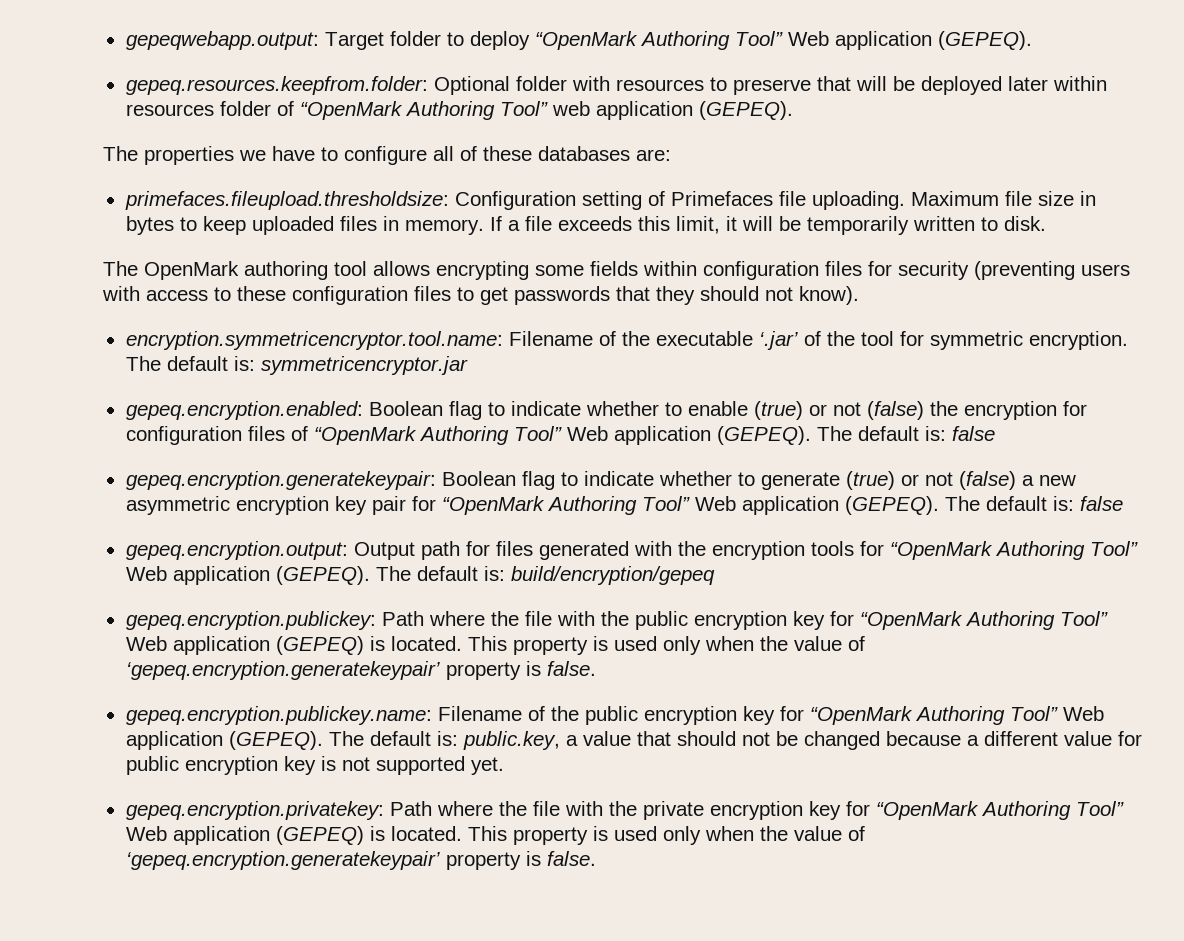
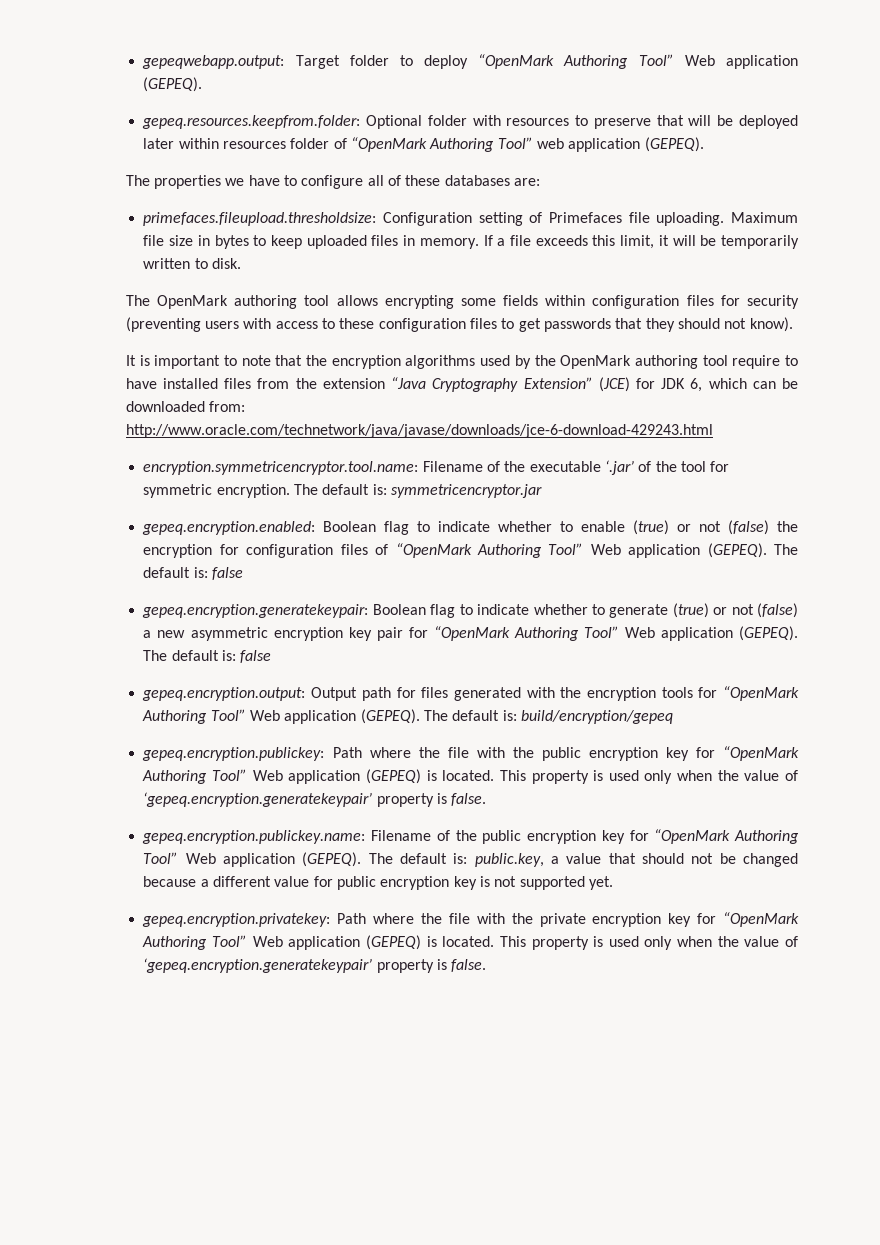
(860, 295) none -> [125,355,799,369] [125,377,799,392] [125,401,246,412] [125,424,713,438] // It is important to note that the encryption algorithms used by the OpenMark authoring tool require to have installed files from the extension “Java Cryptography Extension” (JCE) for JDK 6, which can be downloaded from: http://www.oracle.com/technetwork/java/javase/downloads/jce-6-download-429243.html

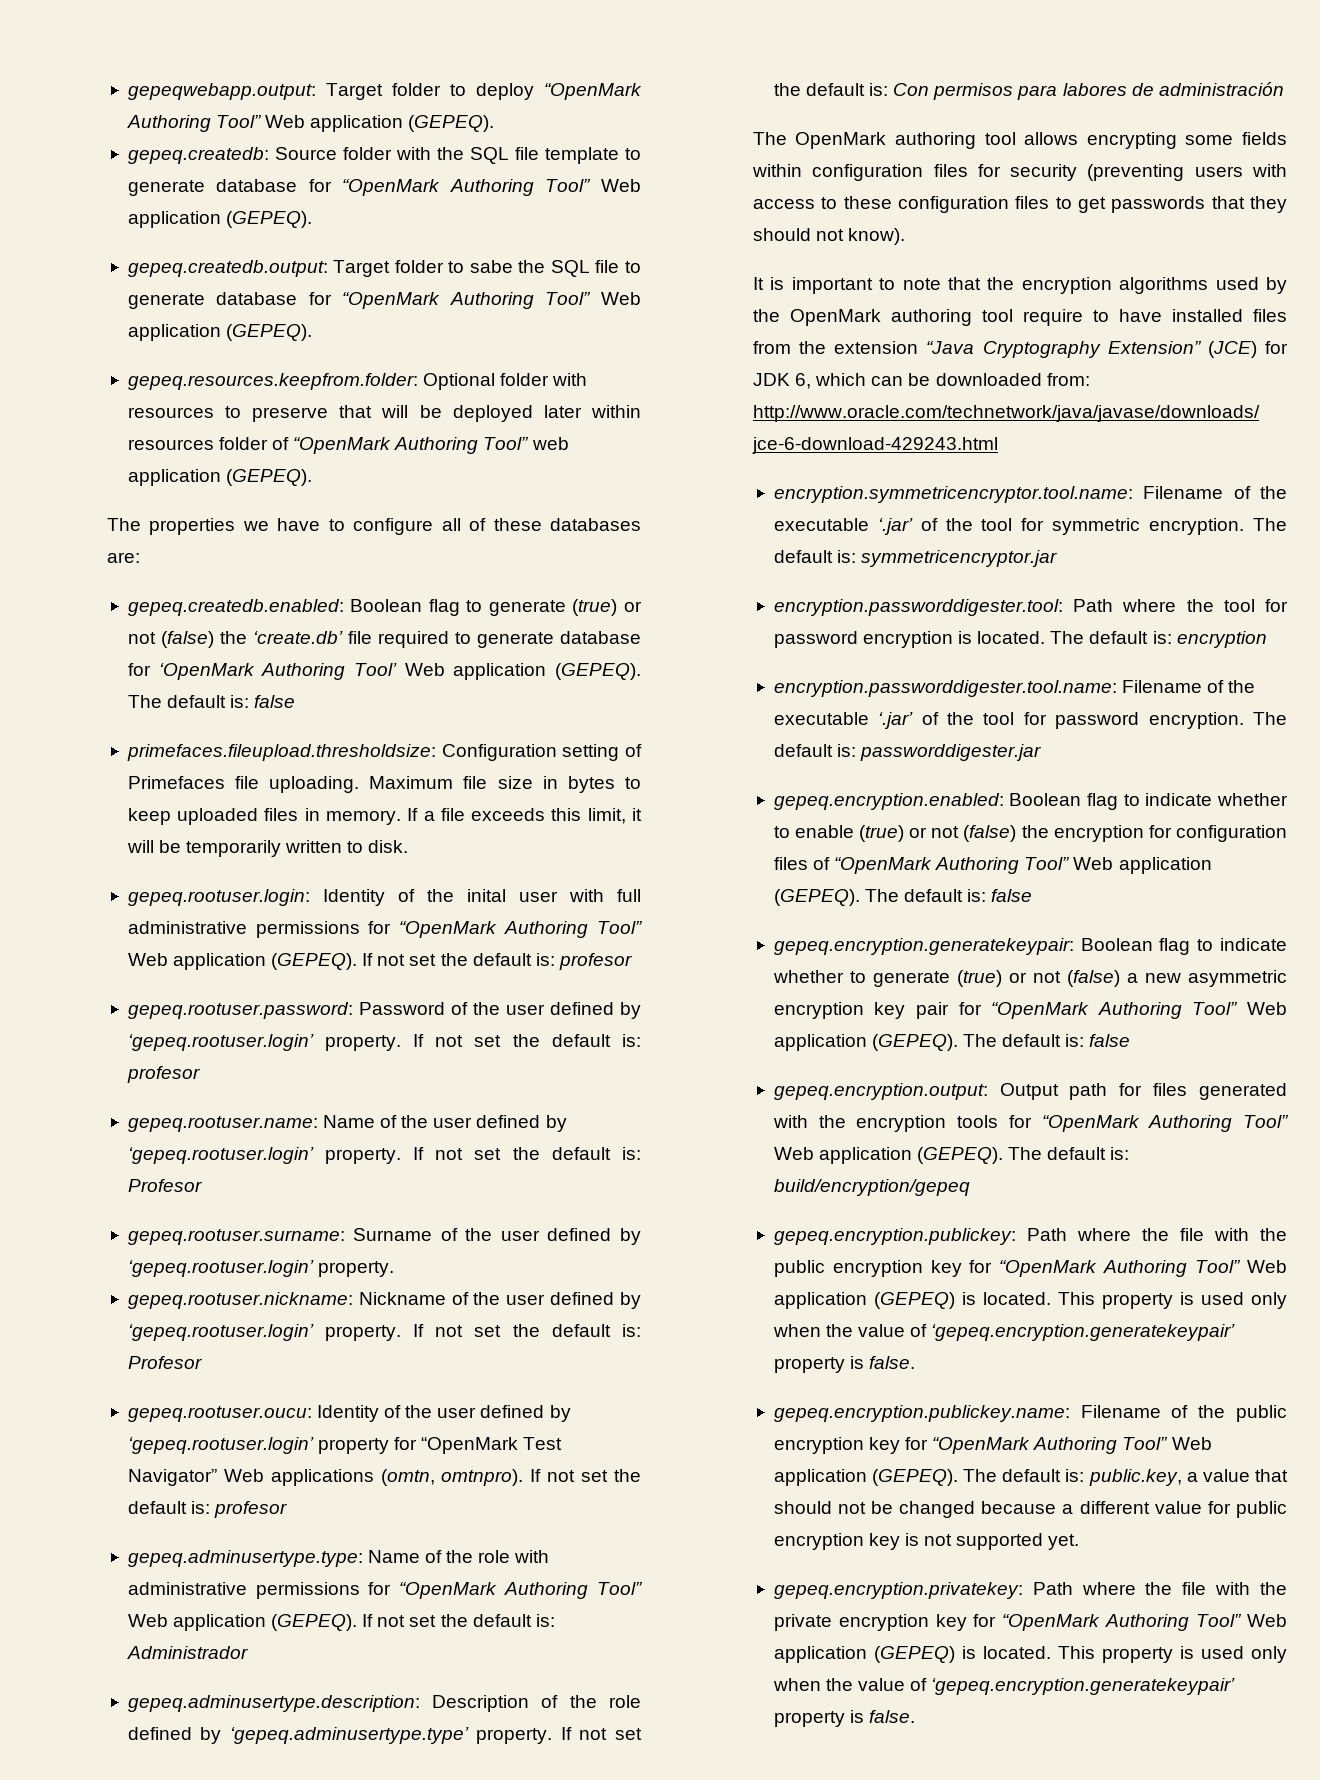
(203, 84) none -> [127,147,641,164] [127,179,641,196] [127,211,312,228] [127,260,641,277] [127,292,641,309] [127,324,312,341] // gepeq.createdb: Source folder with the SQL file template to generate database for “OpenMark Authoring Tool” Web application (GEPEQ). // gepeq.createdb.output: Target folder to sabe the SQL file to generate database for “OpenMark Authoring Tool” Web application (GEPEQ).
(541, 182) none -> [127,599,642,616] [127,631,642,648] [127,663,642,680] [127,695,296,708] // gepeq.createdb.enabled: Boolean flag to generate (true) or not (false) the ‘create.db’ file required to generate database for ‘OpenMark Authoring Tool’ Web application (GEPEQ). The default is: false
(242, 263) none -> [127,889,641,906] [127,921,643,938] [127,953,632,970] [127,1002,641,1019] [127,1034,641,1051] [126,1066,200,1083] [127,1115,567,1132] [127,1147,641,1164] [127,1179,202,1192] [127,1228,641,1245] [127,1260,394,1277] [127,1292,641,1309] [127,1324,641,1341] [127,1356,202,1369] [127,1405,571,1422] [127,1437,563,1454] [127,1469,641,1486] [127,1501,288,1518] [127,1550,550,1567] [127,1582,643,1599] [127,1614,555,1631] [126,1646,248,1659] [127,1695,641,1712] [127,1727,642,1744] [773,82,1284,100] // gepeq.rootuser.login: Identity of the inital user with full administrative permissions for “OpenMark Authoring Tool” Web application (GEPEQ). If not set the default is: profesor // gepeq.rootuser.password: Password of the user defined by ‘gepeq.rootuser.login’ property. If not set the default is: profesor // gepeq.rootuser.name: Name of the user defined by ‘gepeq.rootuser.login’ property. If not set the default is: Profesor // gepeq.rootuser.surname: Surname of the user defined by ‘gepeq.rootuser.login’ property. // gepeq.rootuser.nickname: Nickname of the user defined by ‘gepeq.rootuser.login’ property. If not set the default is: Profesor // gepeq.rootuser.oucu: Identity of the user defined by ‘gepeq.rootuser.login’ property for “OpenMark Test Navigator” Web applications (omtn, omtnpro). If not set the default is: profesor // gepeq.adminusertype.type: Name of the role with administrative permissions for “OpenMark Authoring Tool” Web application (GEPEQ). If not set the default is: Administrador // gepeq.adminusertype.description: Description of the role defined by ‘gepeq.adminusertype.type’ property. If not set the default is: Con permisos para labores de administración
(543, 491) none -> [773,599,1288,616] [773,631,1267,648] [773,680,1256,697] [773,712,1287,729] [773,744,1042,761] // encryption.passworddigester.tool: Path where the tool for password encryption is located. The default is: encryption // encryption.passworddigester.tool.name: Filename of the executable ‘.jar’ of the tool for password encryption. The default is: passworddigester.jar

